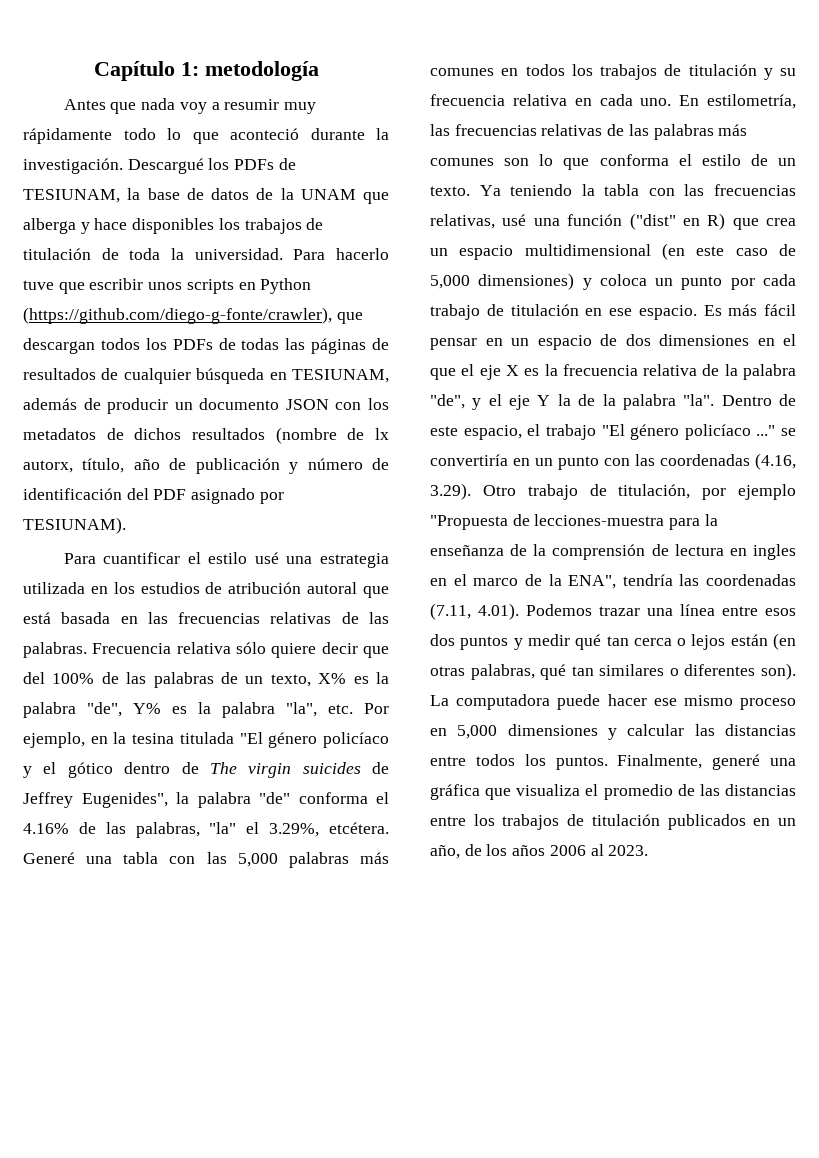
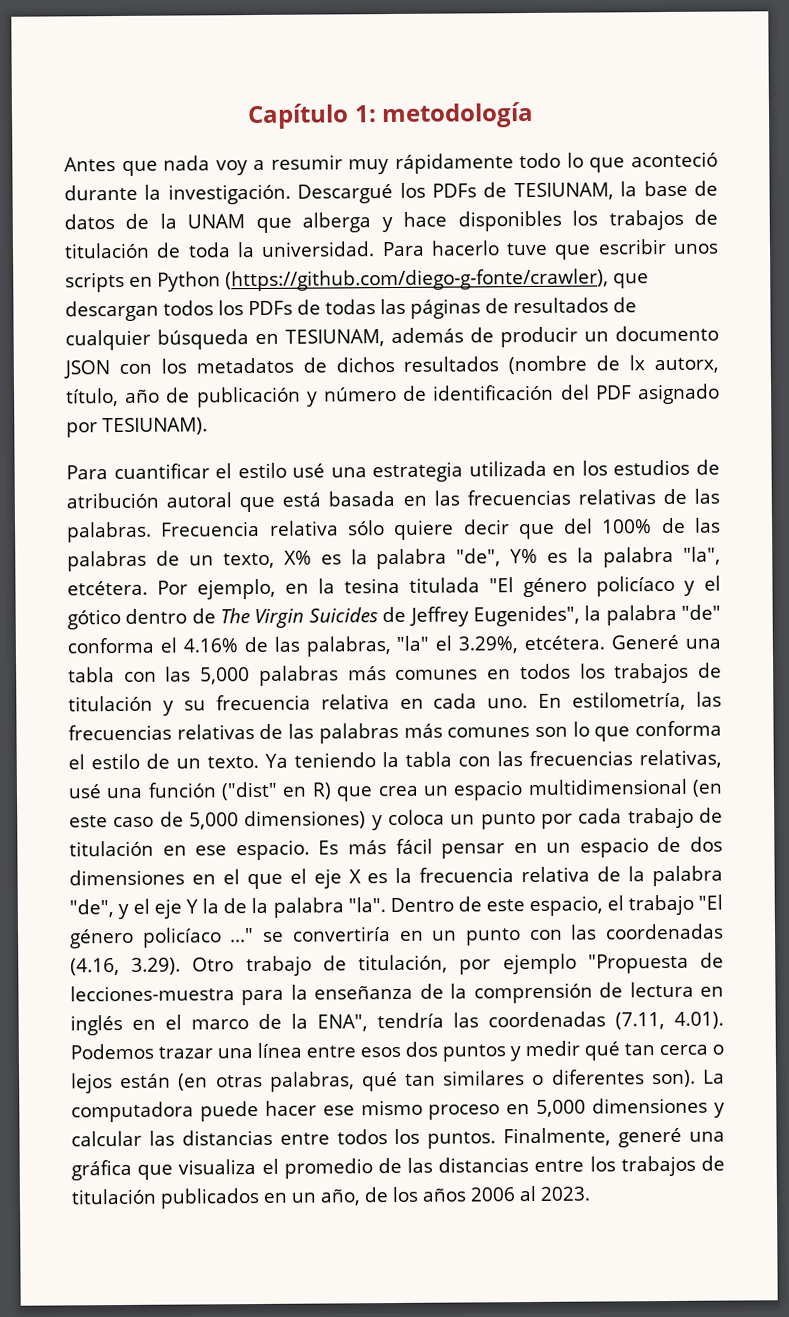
[328,704,353,714] etc. -> [67,580,148,596] etcétera.
[248,762,361,778] virgin suicides -> [254,607,378,629] Virgin Suicides
[753,544,796,560] ingles -> [70,1015,123,1036] inglés

